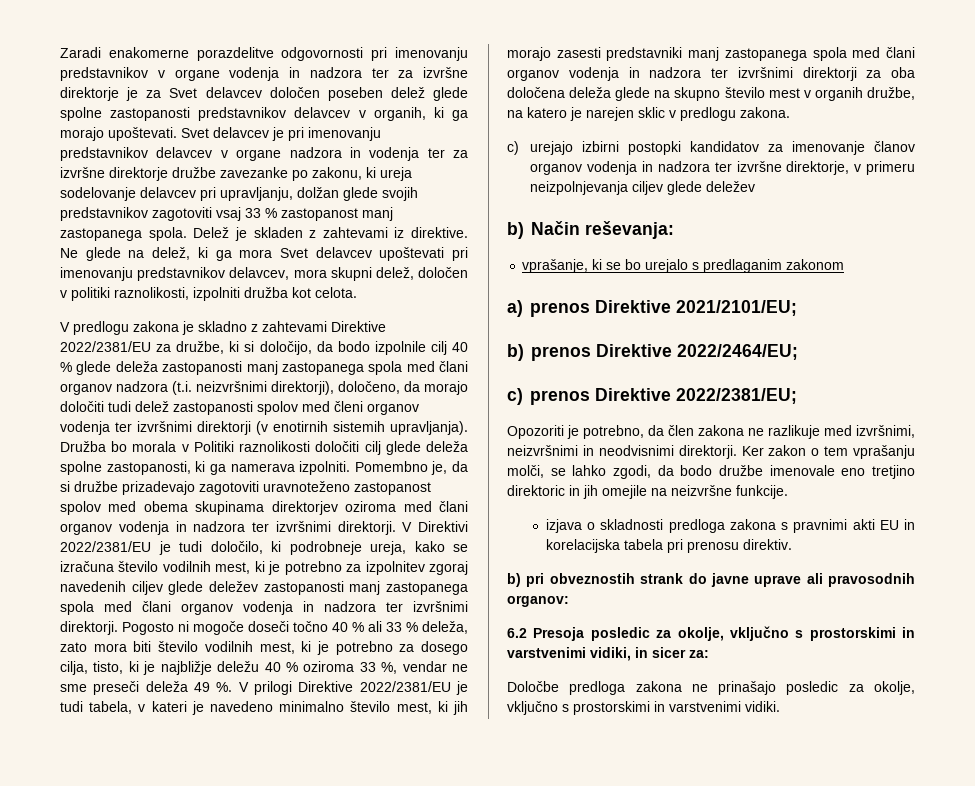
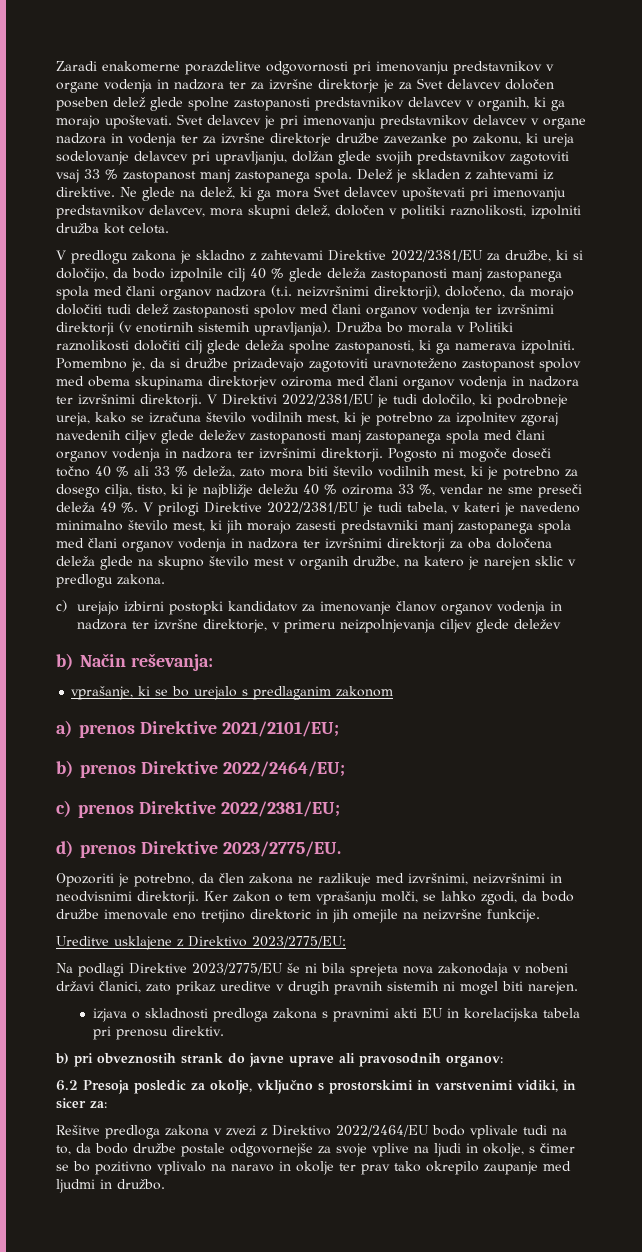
[334,401,363,412] členi -> [332,304,361,314] člani
(798, 396) none -> [56,840,341,858] // d) prenos Direktive 2023/2775/EU.
(788, 492) none -> [56,936,346,950] [56,963,568,977] [56,981,578,995] // Ureditve usklajene z Direktivo 2023/2775/EU: // Na podlagi Direktive 2023/2775/EU še ni bila sprejeta nova zakonodaja v nobeni državi članici, zato prikaz ureditve v drugih pravnih sistemih ni mogel biti narejen.
[507,681,915,695] [507,701,780,715] Določbe predloga zakona ne prinašajo posledic za okolje, vključno s prostorskimi in varstvenimi vidiki. -> [56,1125,567,1139] [56,1143,575,1157] [56,1161,571,1175] [56,1179,165,1193] Rešitve predloga zakona v zvezi z Direktivo 2022/2464/EU bodo vplivale tudi na to, da bodo družbe postale odgovornejše za svoje vplive na ljudi in okolje, s čimer se bo pozitivno vplivalo na naravo in okolje ter prav tako okrepilo zaupanje med ljudmi in družbo.

